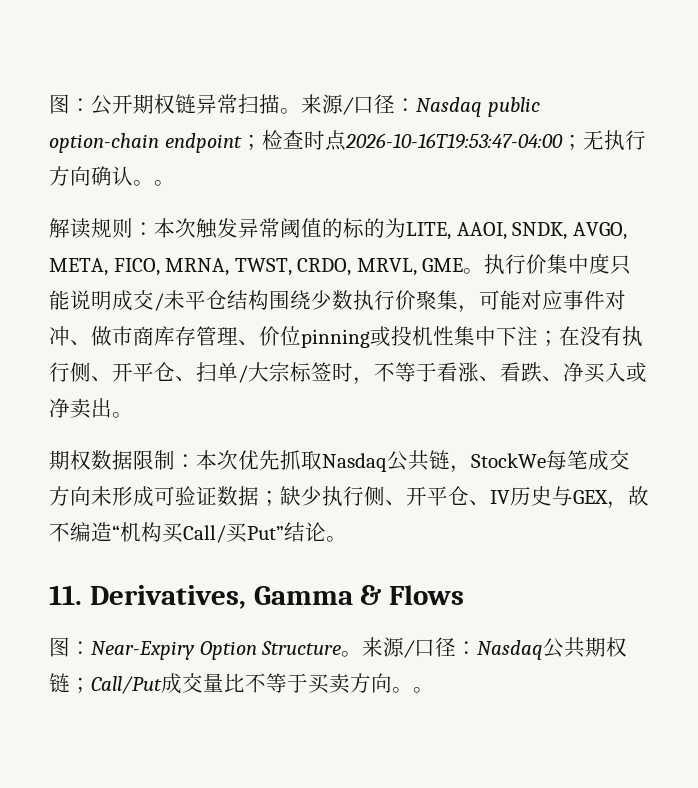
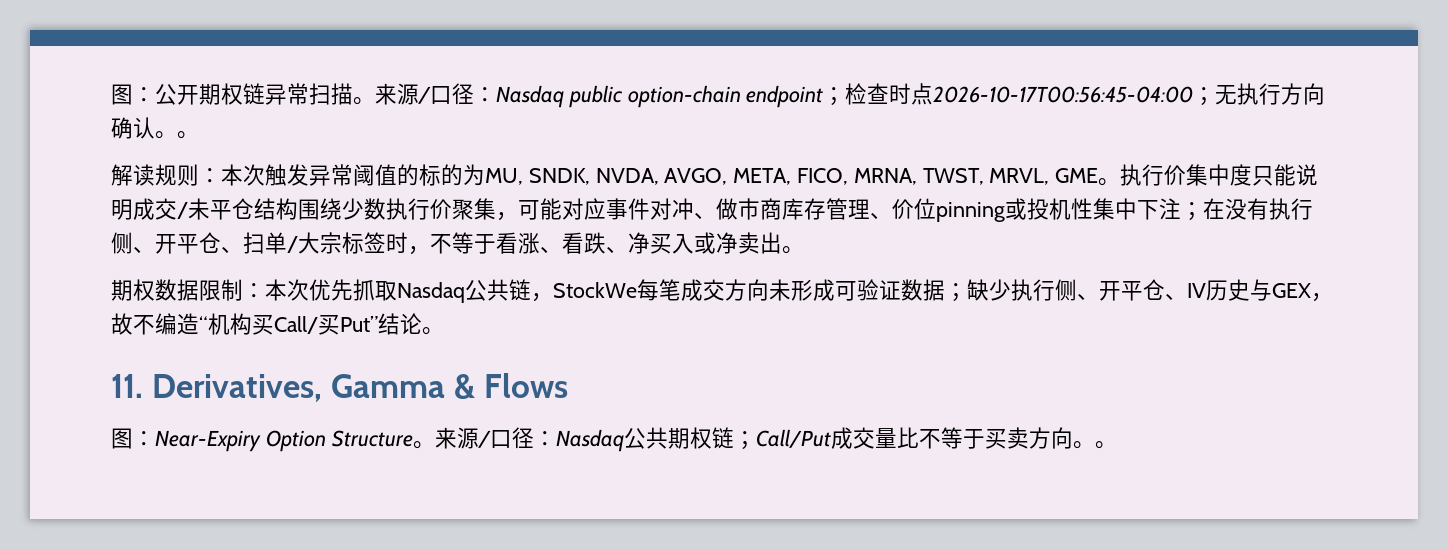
[344,133,563,149] 2026-10-16T19:53:47-04:00 -> [933,86,1194,103] 2026-10-17T00:56:45-04:00
[406,222,568,240] LITE, AAOI, SNDK, -> [485,168,659,185] MU, SNDK, NVDA,
[297,258,352,276] CRDO, -> (984, 176) none

